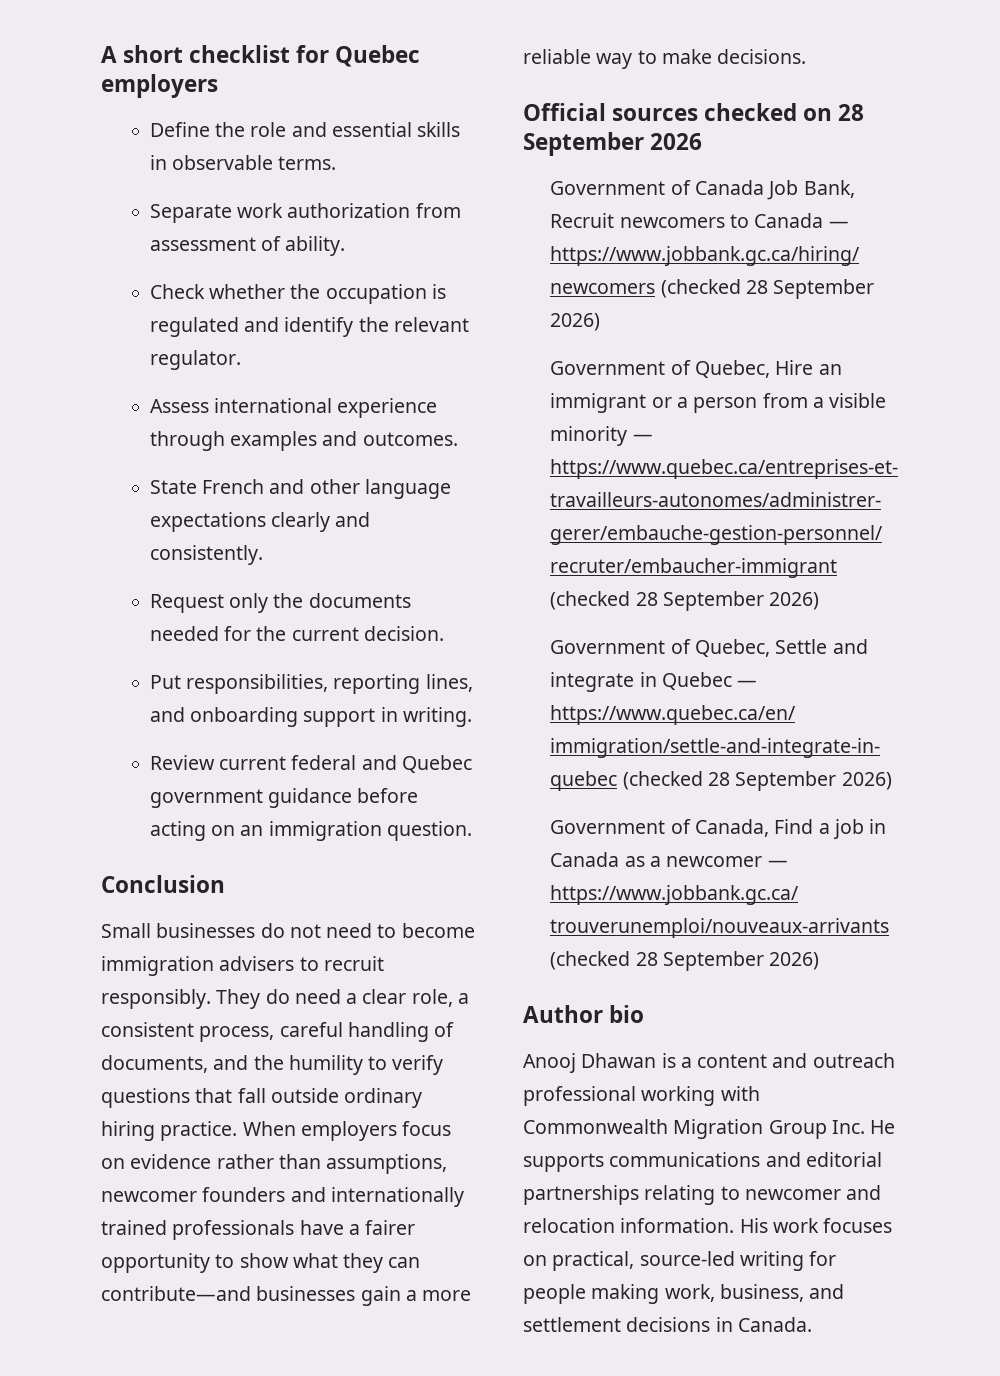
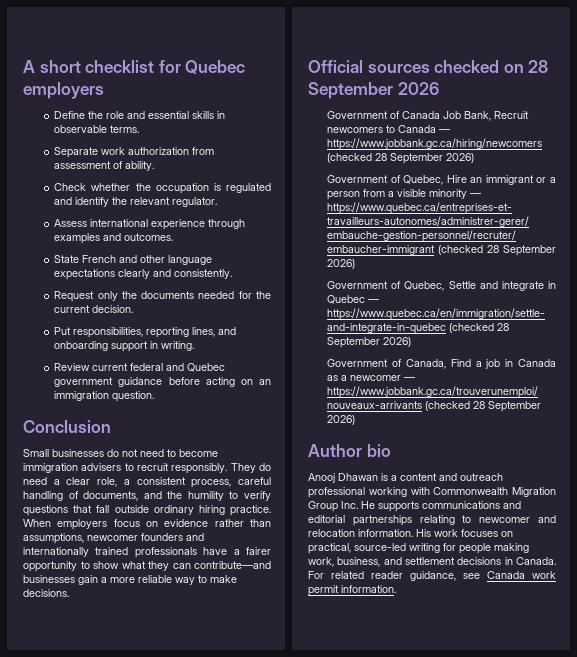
(812, 1324) none -> [308,571,556,581] [308,585,396,596] For related reader guidance, see Canada work permit information.

